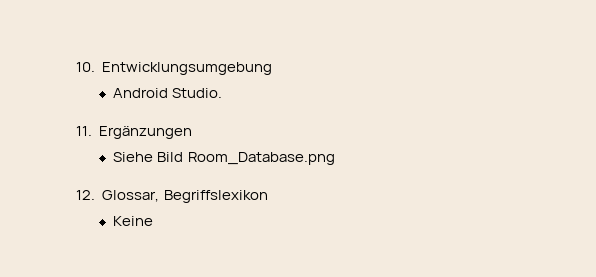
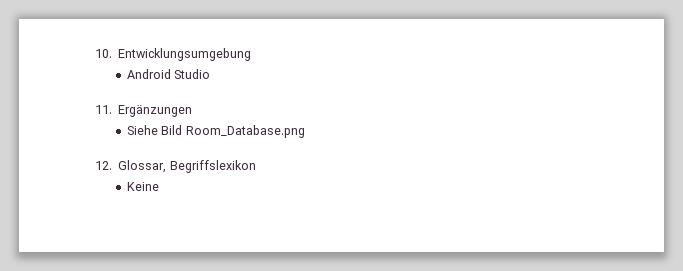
[172,88,223,98] Studio. -> [174,69,211,79] Studio

